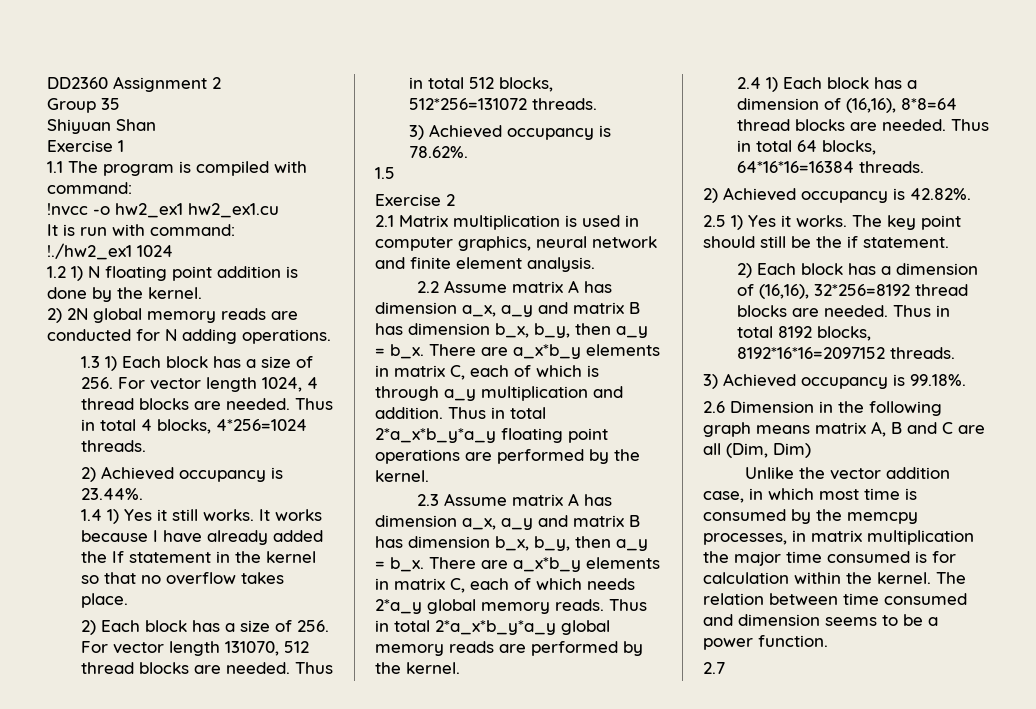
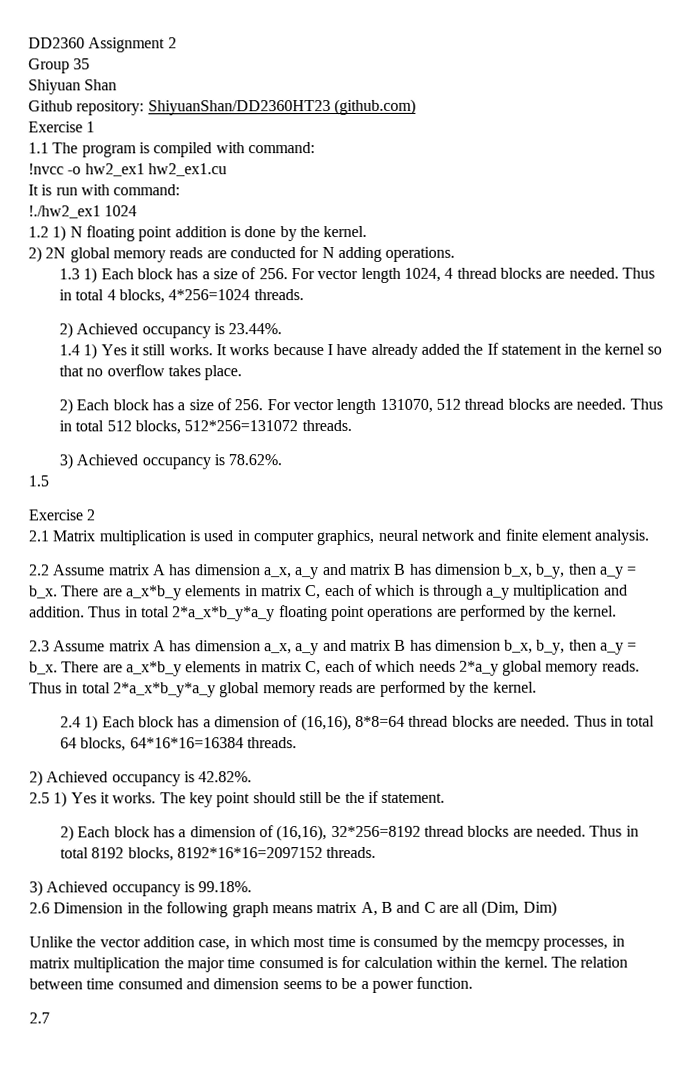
(156, 125) none -> [28,98,416,116] // Github repository: ShiyuanShan/DD2360HT23 (github.com)

